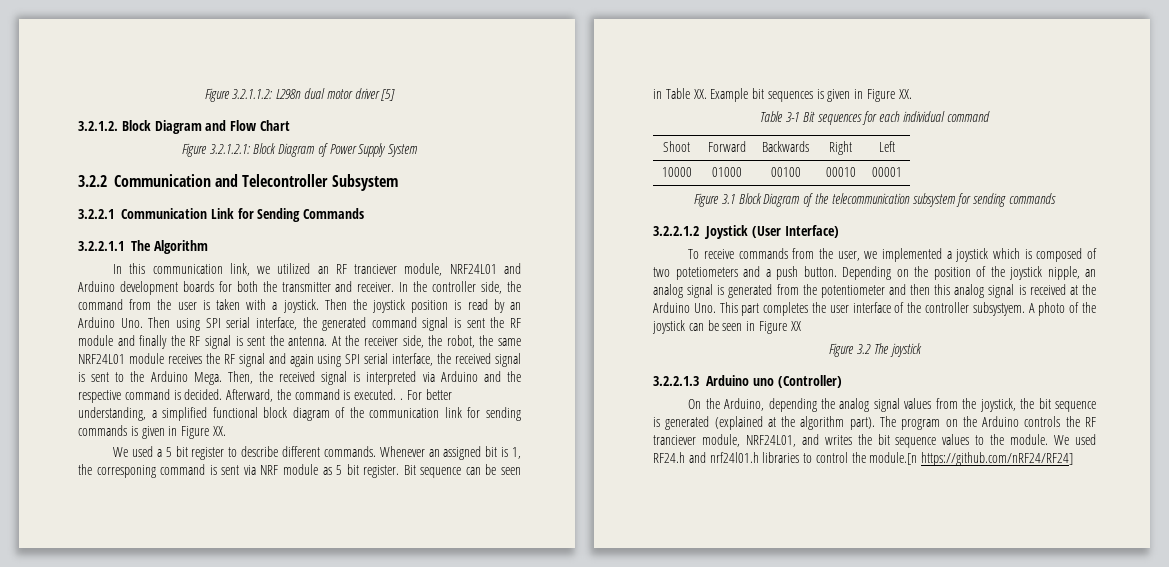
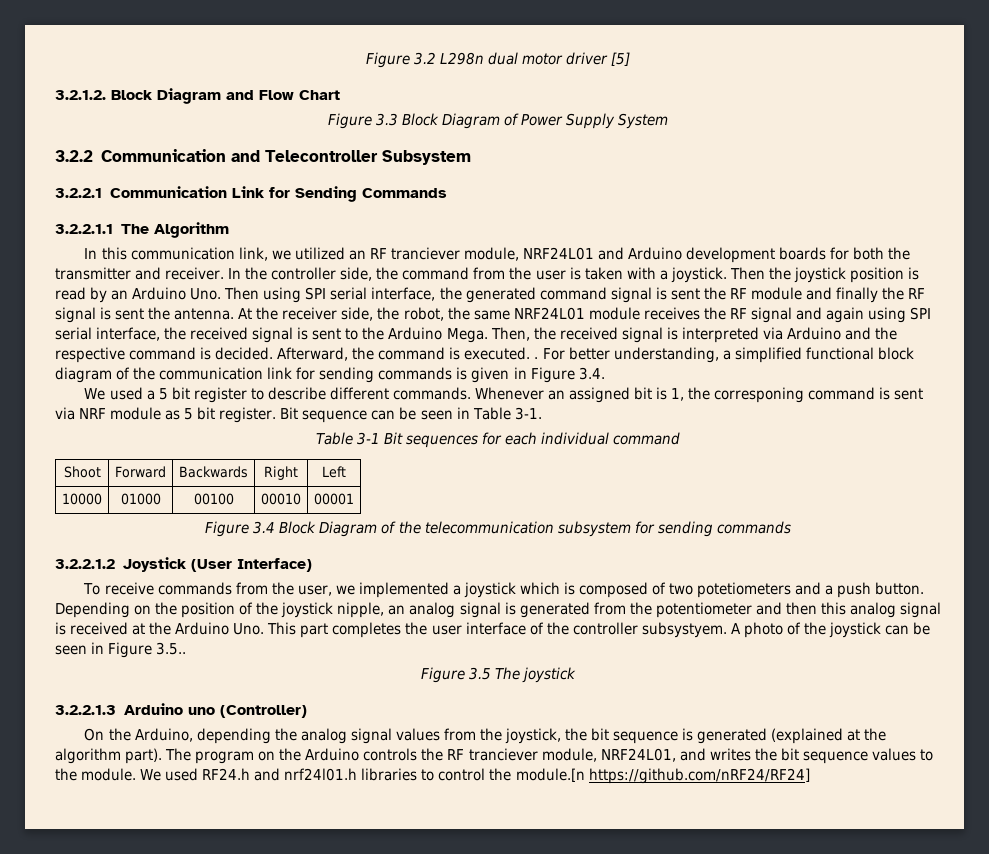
[204,88,273,102] Figure 3.2.1.1.2: -> [365,52,436,68] Figure 3.2
[209,144,250,154] 3.2.1.2.1: -> [375,113,398,126] 3.3
[212,426,226,436] XX. -> [578,367,605,380] 3.4.
[693,88,912,102] XX. Example bit sequences is given in Figure XX. -> [514,407,542,420] 3-1.
[721,194,735,204] 3.1 -> [253,521,276,534] 3.4
[790,321,801,331] [829,343,872,357] XX // Figure 3.2 -> [156,642,187,655] [420,667,491,683] 3.5.. // Figure 3.5

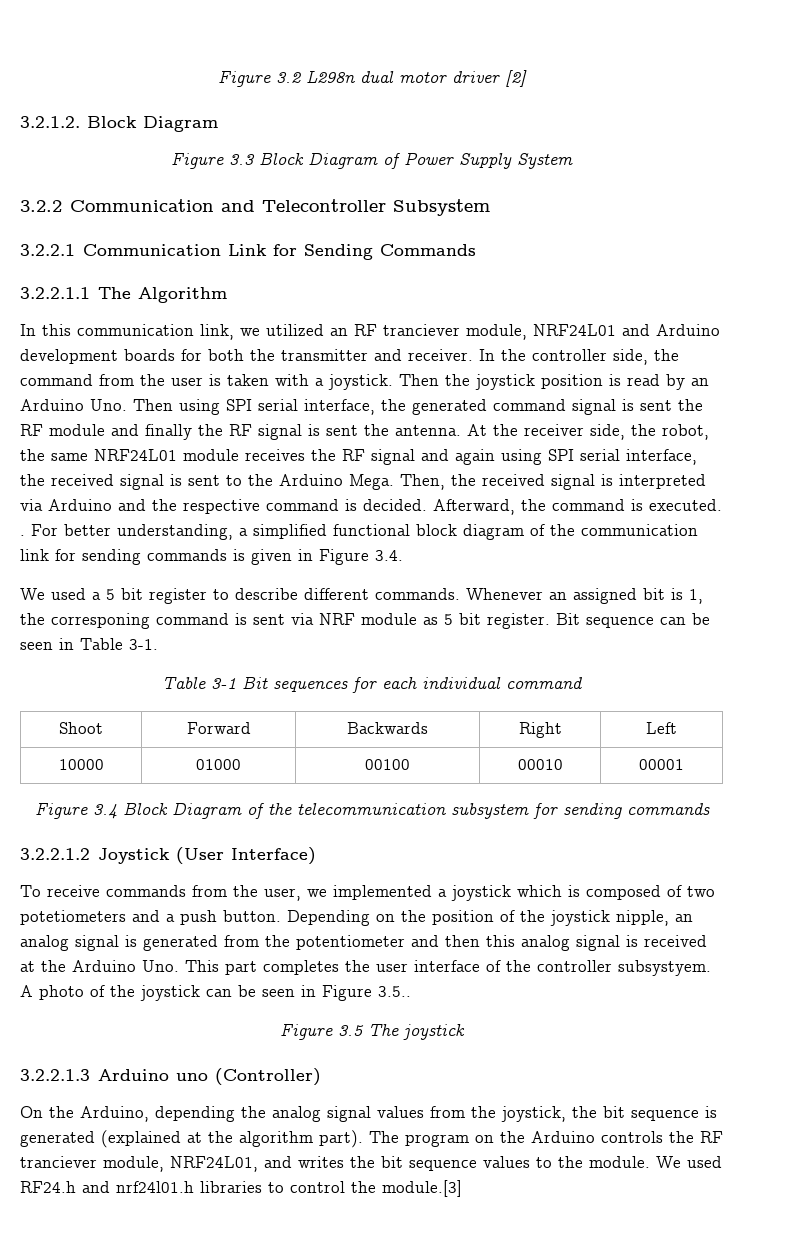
[611,52,631,66] [5] -> [504,70,527,87] [2]
[226,90,340,100] and Flow Chart -> (218, 124) none
[515,768,810,784] module.[n https://github.com/nRF24/RF24] -> [382,1180,462,1197] module.[3]

